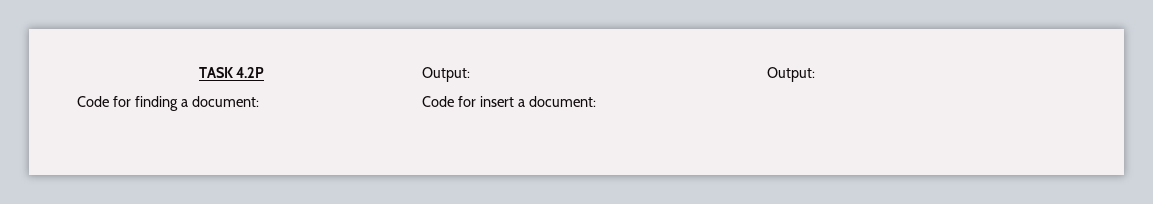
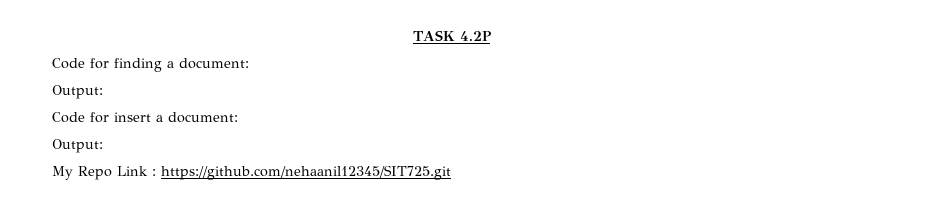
(815, 74) none -> [52,165,451,180] // My Repo Link : https://github.com/nehaanil12345/SIT725.git

